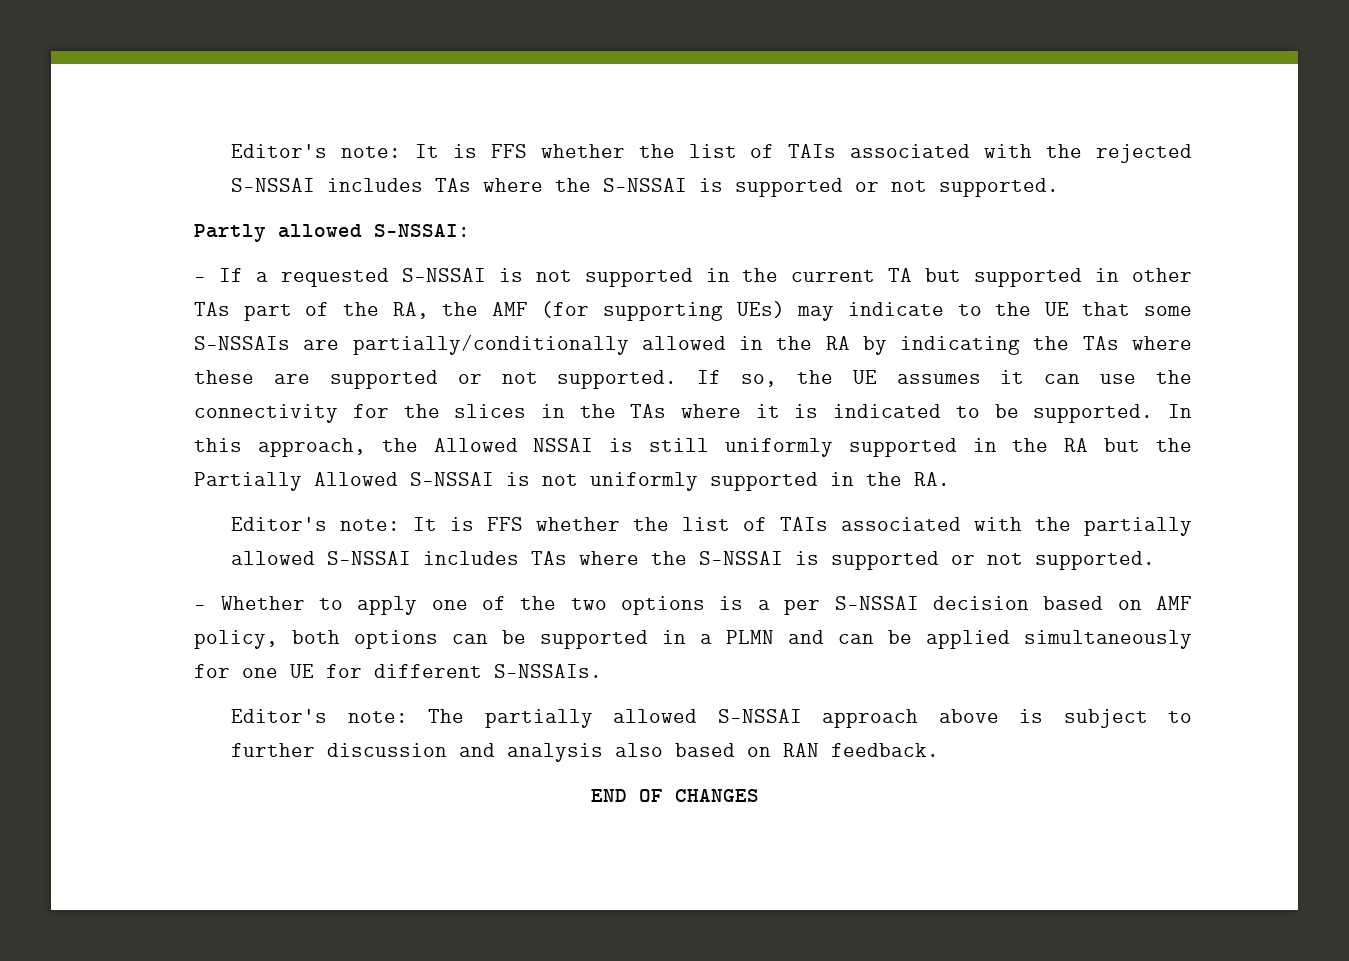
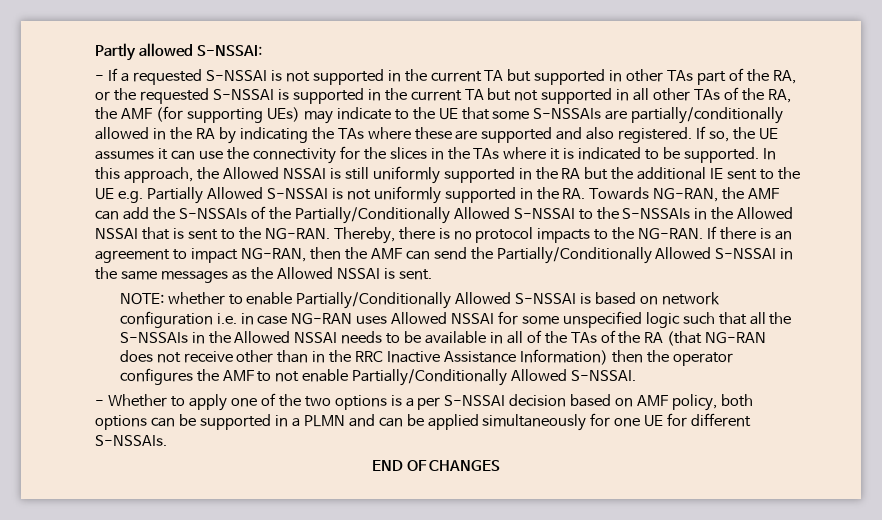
[231,144,1192,163] [231,178,1060,197] Editor's note: It is FFS whether the list of TAIs associated with the rejected S-NSSAI includes TAs where the S-NSSAI is supported or not supported. // -> (95, 52) none
(429, 310) none -> [95,87,791,104] or the requested S-NSSAI is supported in the current TA but not supported in all other TAs of the RA,
[457,370,678,389] or not supported. -> [556,127,693,143] and also registered.
(1193, 445) none -> [637,167,800,180] [95,188,144,203] additional IE sent to the UE e.g.
[231,517,1193,536] [231,551,1156,570] // Editor's note: It is FFS whether the list of TAIs associated with the partially allowed S-NSSAI includes TAs where the S-NSSAI is supported or not supported. -> [589,187,780,202] [95,206,794,224] [95,226,792,244] [95,247,794,264] [95,267,432,283] [119,292,720,309] [119,311,792,328] [119,330,767,346] [119,349,733,366] [119,368,637,386] Towards NG-RAN, the AMF can add the S-NSSAIs of the Partially/Conditionally Allowed S-NSSAI to the S-NSSAIs in the Allowed NSSAI that is sent to the NG-RAN. Thereby, there is no protocol impacts to the NG-RAN. If there is an agreement to impact NG-RAN, then the AMF can send the Partially/Conditionally Allowed S-NSSAI in the same messages as the Allowed NSSAI is sent. // NOTE: whether to enable Partially/Conditionally Allowed S-NSSAI is based on network configuration i.e. in case NG-RAN uses Allowed NSSAI for some unspecified logic such that all the S-NSSAIs in the Allowed NSSAI needs to be available in all of the TAs of the RA (that NG-RAN does not receive other than in the RRC Inactive Assistance Information) then the operator configures the AMF to not enable Partially/Conditionally Allowed S-NSSAI.
[231,709,1192,728] [231,743,940,762] // Editor's note: The partially allowed S-NSSAI approach above is subject to further discussion and analysis also based on RAN feedback. -> (168, 440) none

